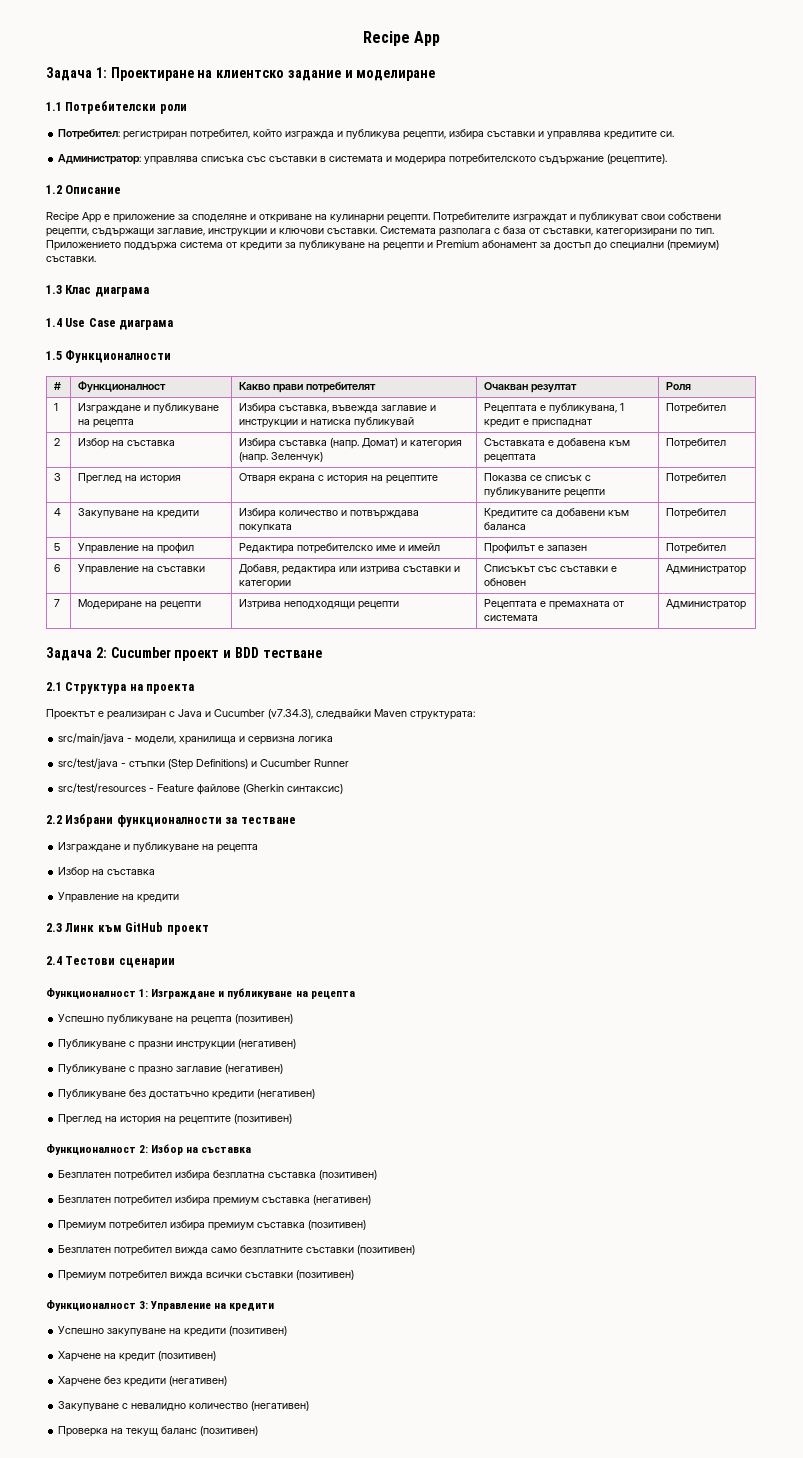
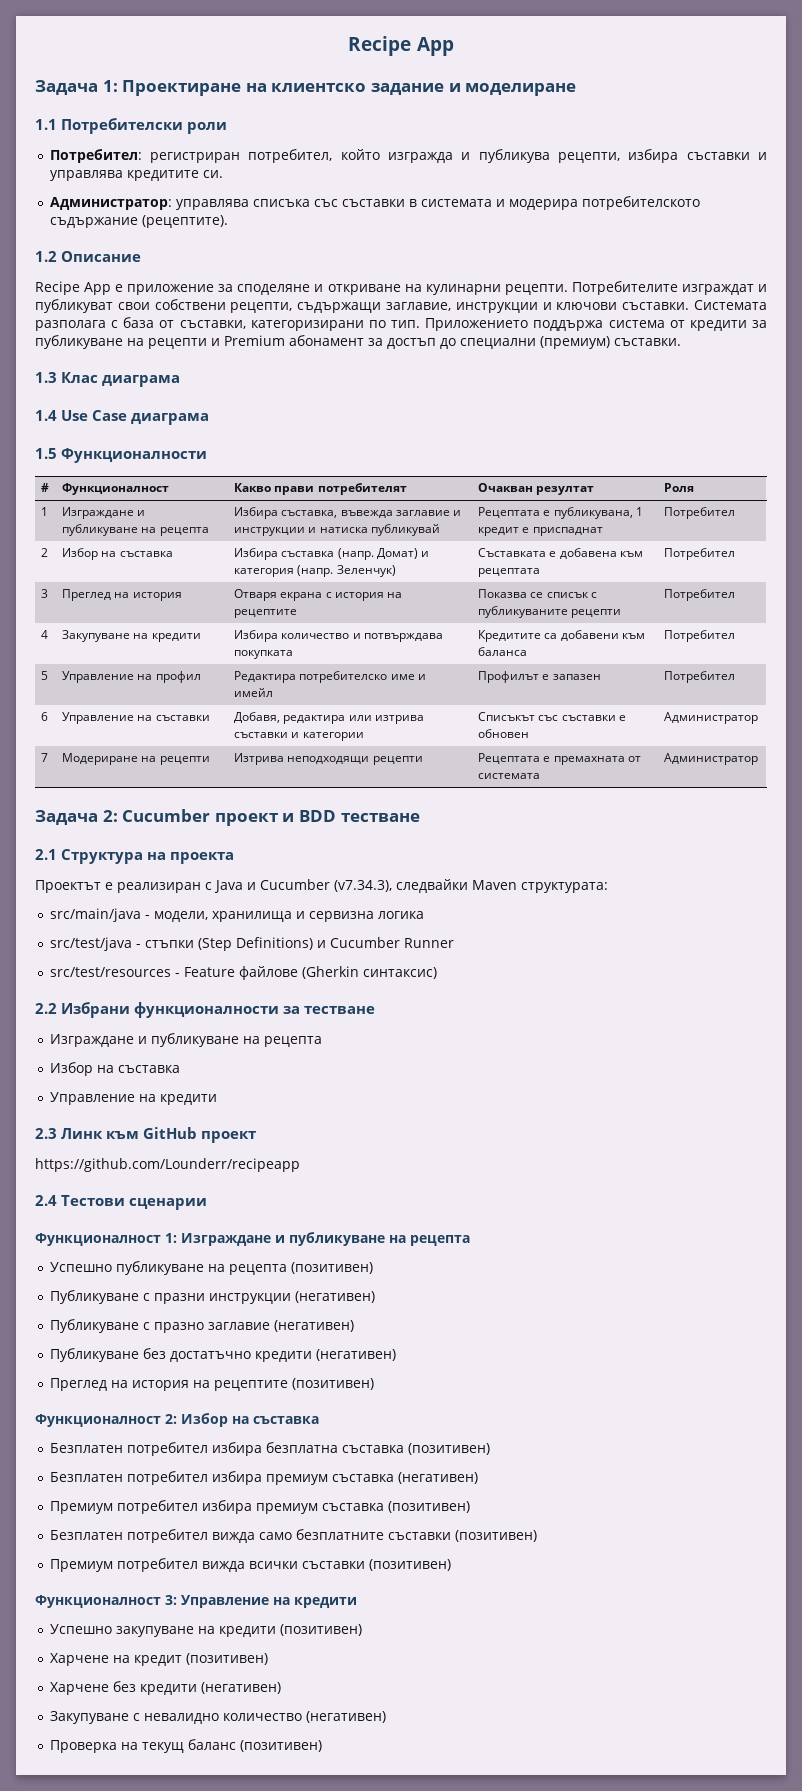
(209, 930) none -> [35,1158,300,1172] // https://github.com/Lounderr/recipeapp

